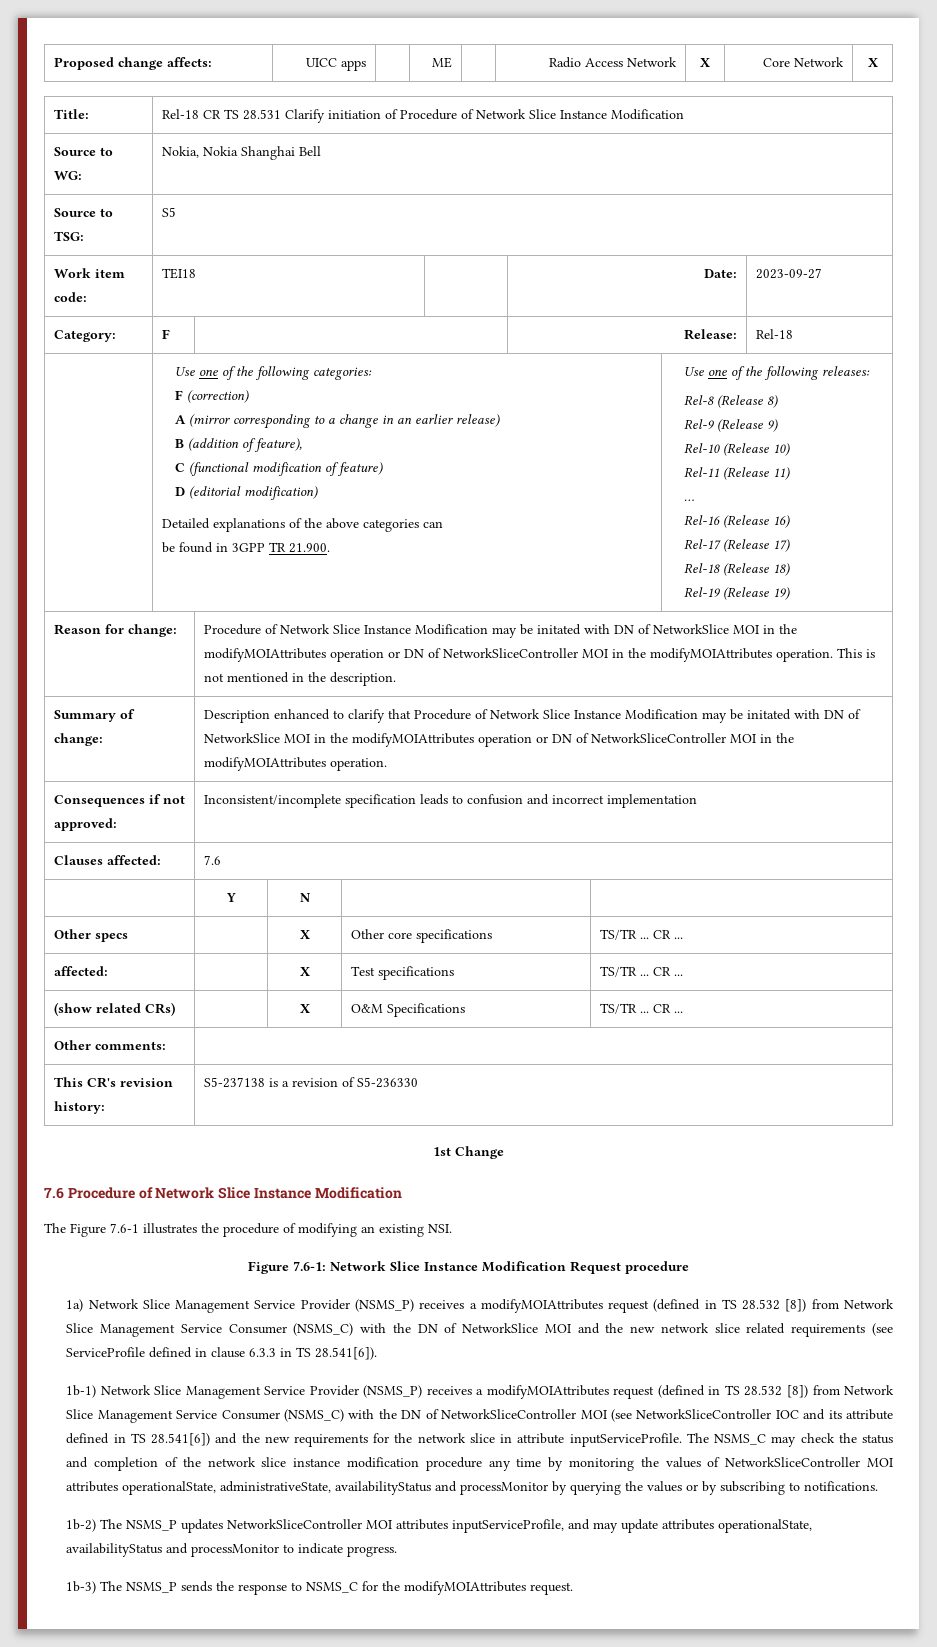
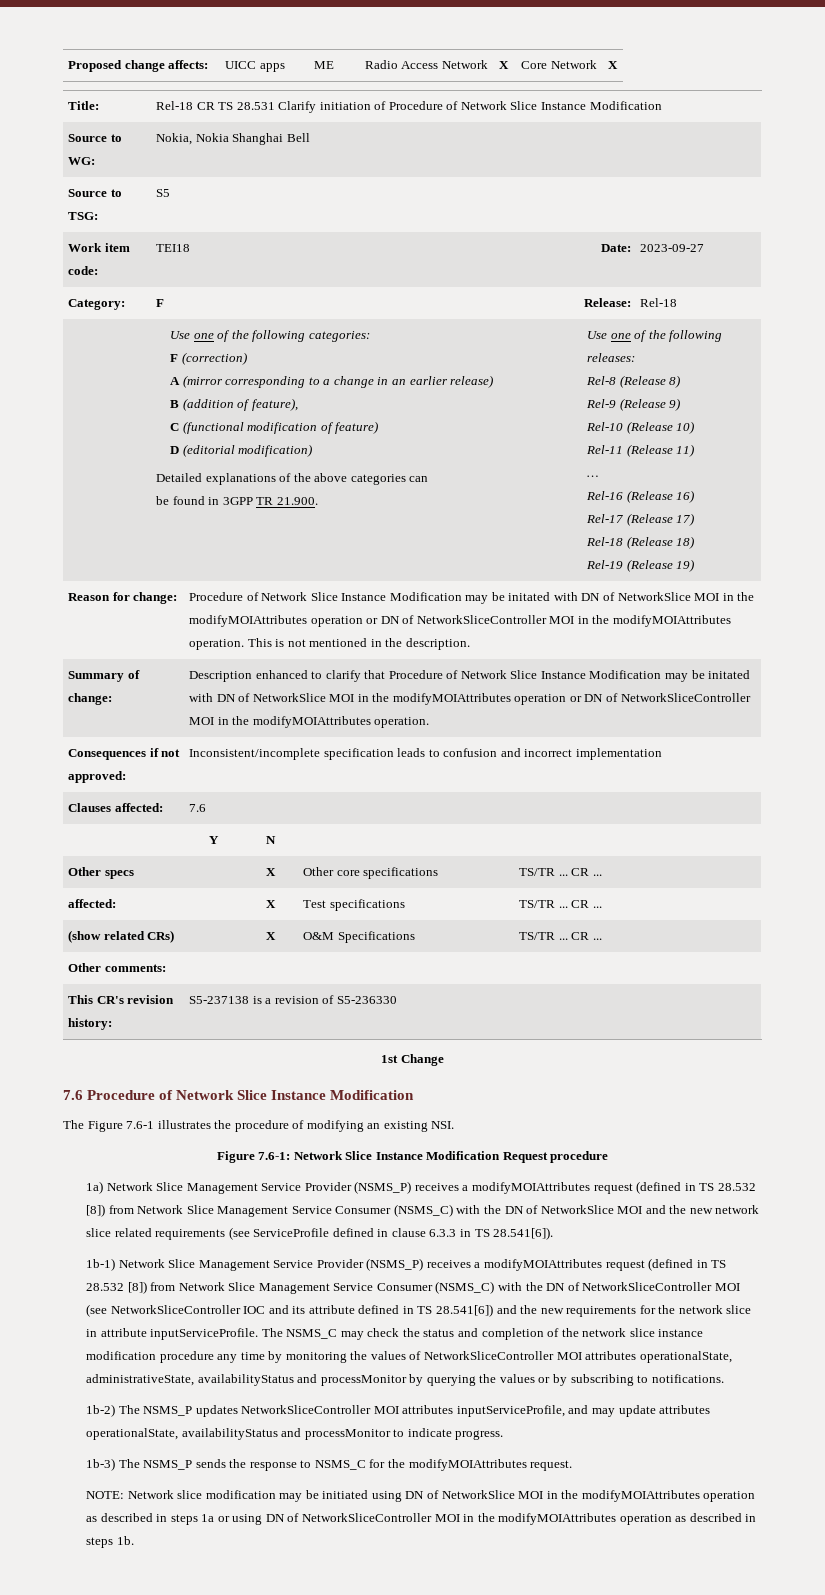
(574, 1588) none -> [86,1490,756,1502] [86,1513,757,1525] [86,1536,134,1548] // NOTE: Network slice modification may be initiated using DN of NetworkSlice MOI in the modifyMOIAttributes operation as described in steps 1a or using DN of NetworkSliceController MOI in the modifyMOIAttributes operation as described in steps 1b.

